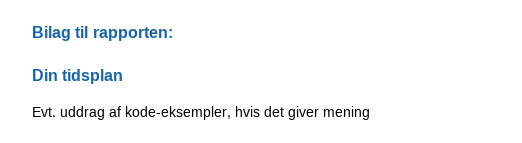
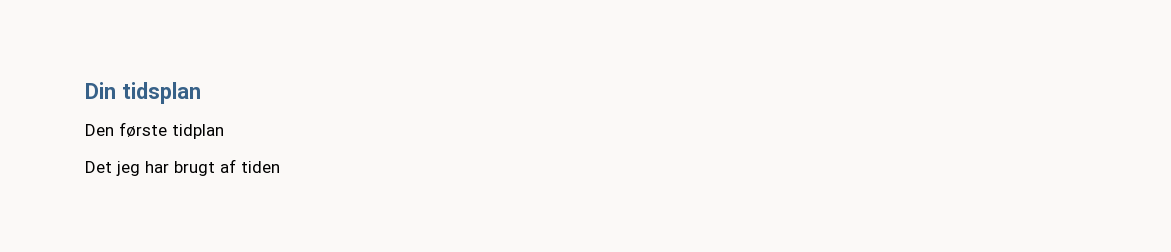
[32,26,173,41] Bilag til rapporten: // -> (85, 90) none
[32,106,370,120] Evt. uddrag af kode-eksempler, hvis det giver mening -> [85,122,224,139] [85,159,280,176] Den første tidplan // Det jeg har brugt af tiden

